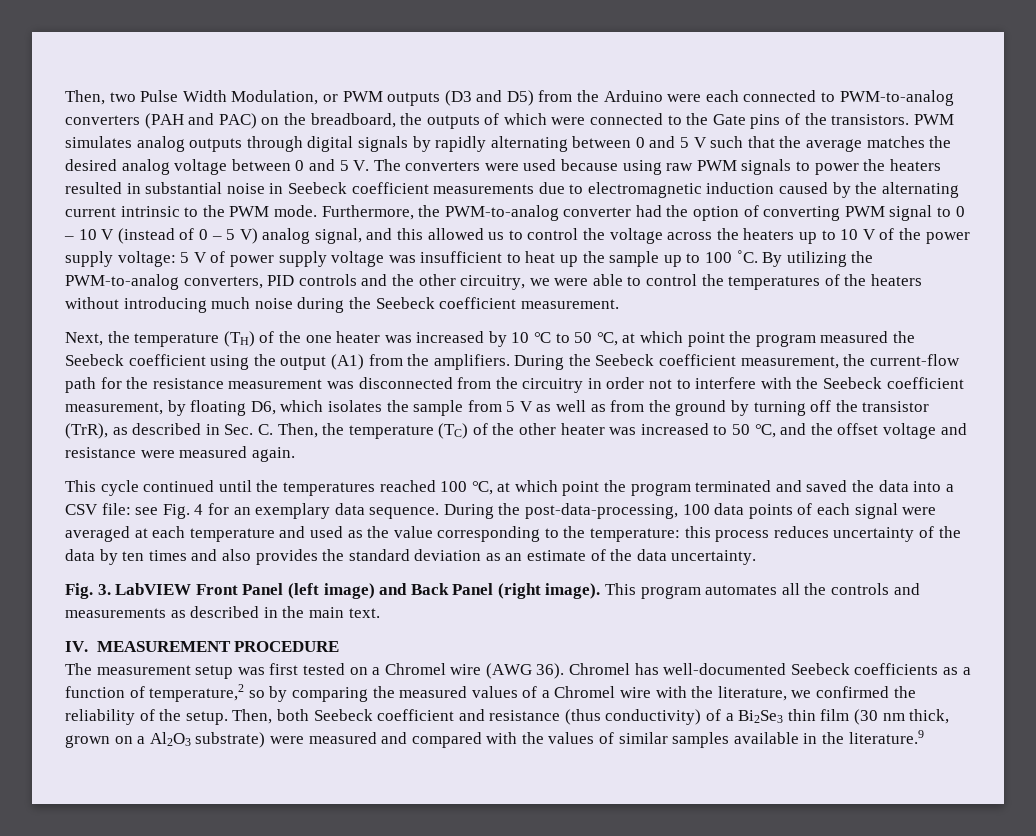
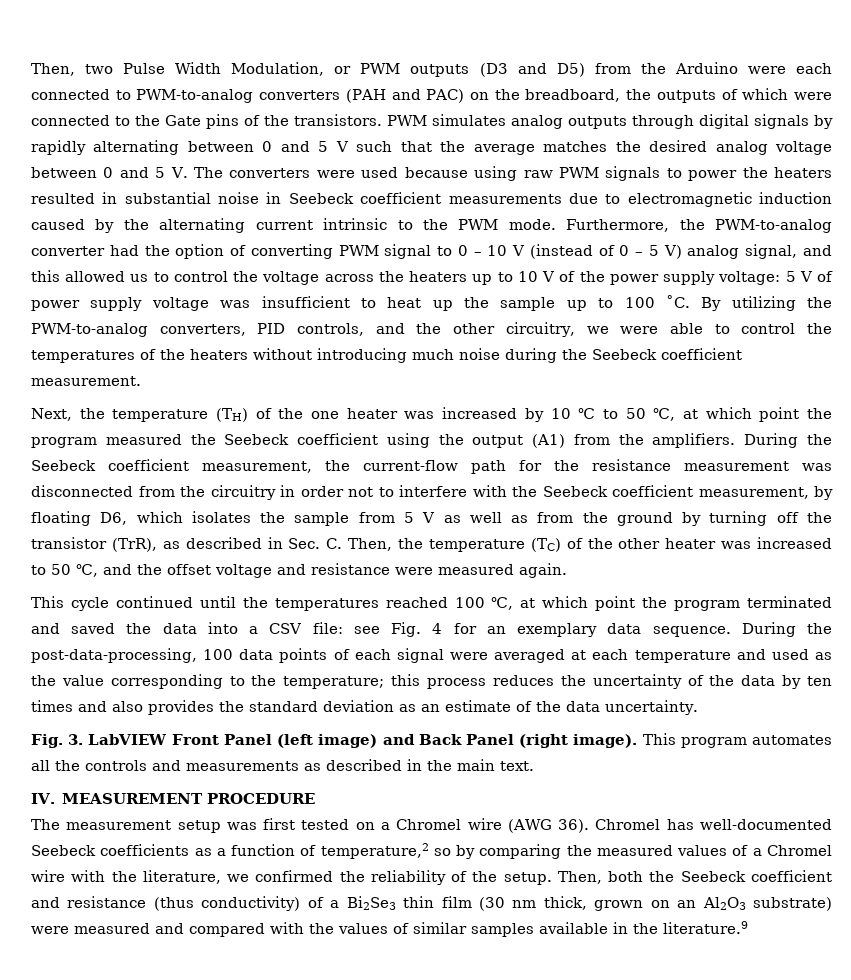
[298,274,357,286] controls -> [297,323,365,336] controls,
[590,528,681,542] temperature: -> [283,676,385,689] temperature;
(829, 532) none -> [560,675,586,686] the
(309, 715) none -> [649,871,675,882] the
[137,736,146,744] a -> [677,900,697,908] an

